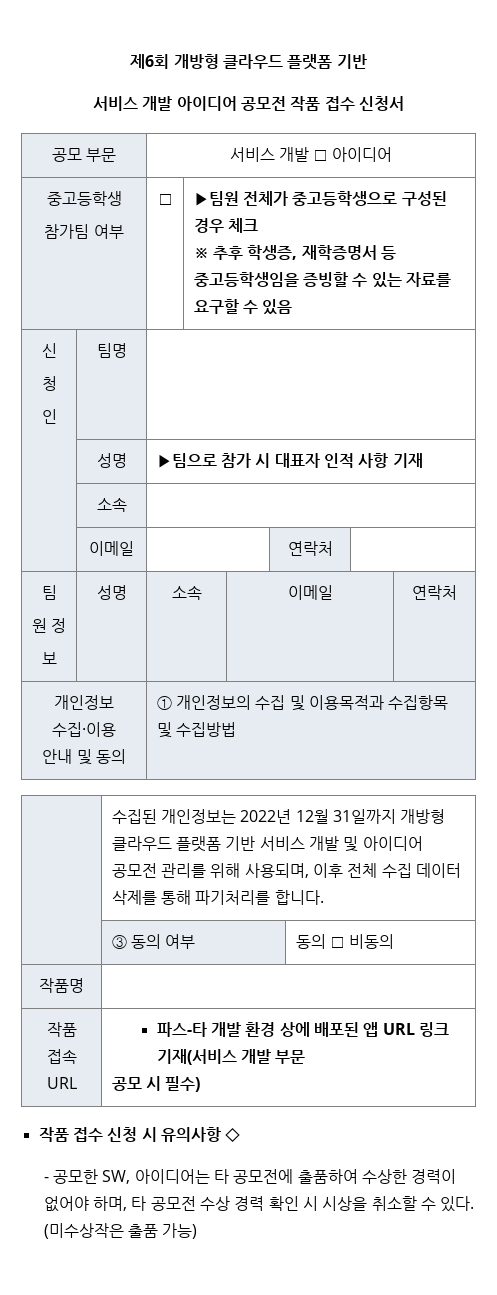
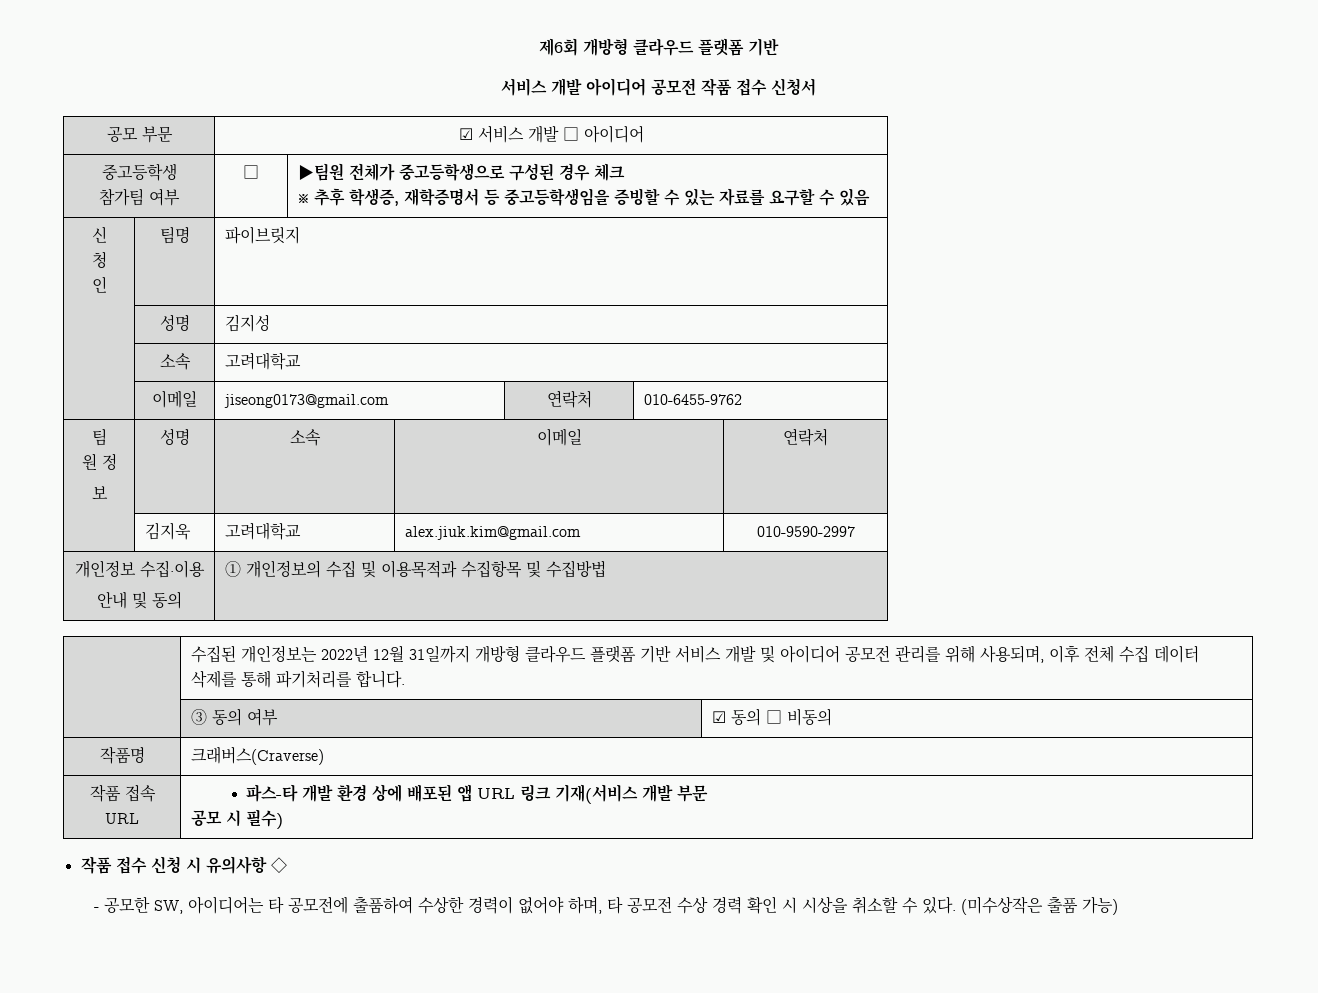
(117, 155) none -> [458,128,473,140] ☑
[96,453,127,468] [156,453,423,468] [96,497,127,512] [89,541,134,556] // | 성명 | ▶팀으로 참가 시 대표자 인적 사항 기재 // | 소속 | // | 이메일 | -> [224,226,300,244] [159,314,190,331] [224,314,270,332] [159,353,191,370] [224,352,301,370] [152,390,197,408] [223,394,389,408] 파이브릿지 // | 성명 | 김지성 // | 소속 | 고려대학교 // | 이메일 | jiseong0173@gmail.com
(333, 548) none -> [643,394,742,405] 010-6455-9762
(457, 592) none -> [144,522,191,540] [224,522,301,540] [404,526,581,540] [756,526,855,537] // | 김지욱 | 고려대학교 | alex.jiuk.kim@gmail.com | 010-9590-2997
(196, 941) none -> [711,711,726,723] ☑
(84, 985) none -> [190,746,324,765] 크래버스(Craverse)

